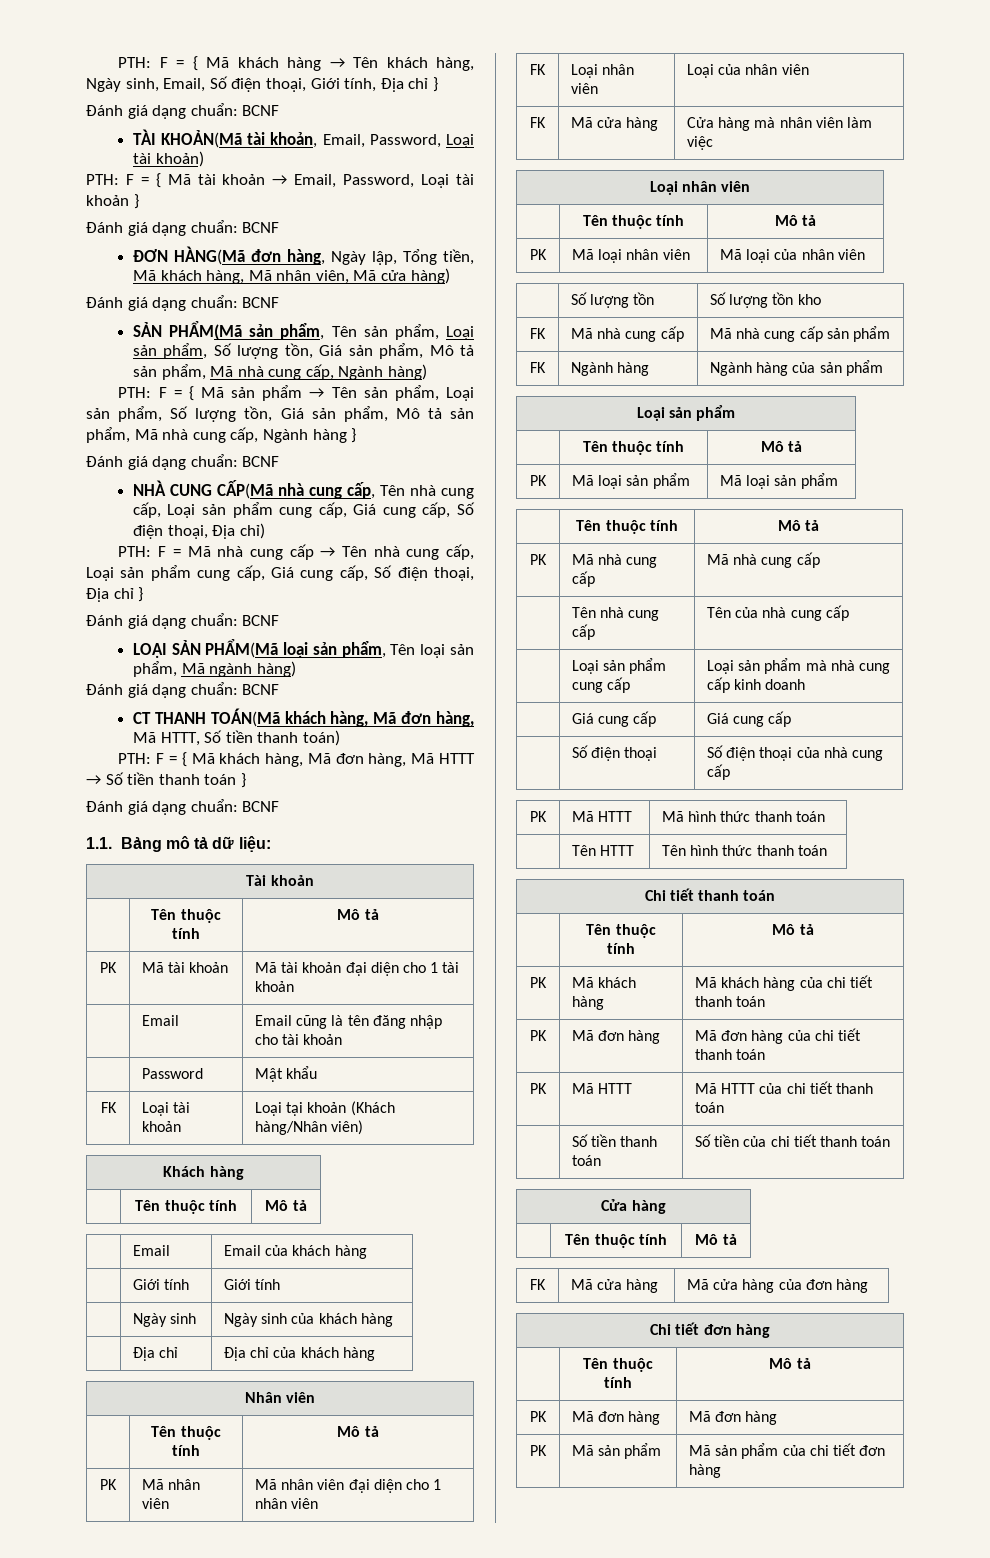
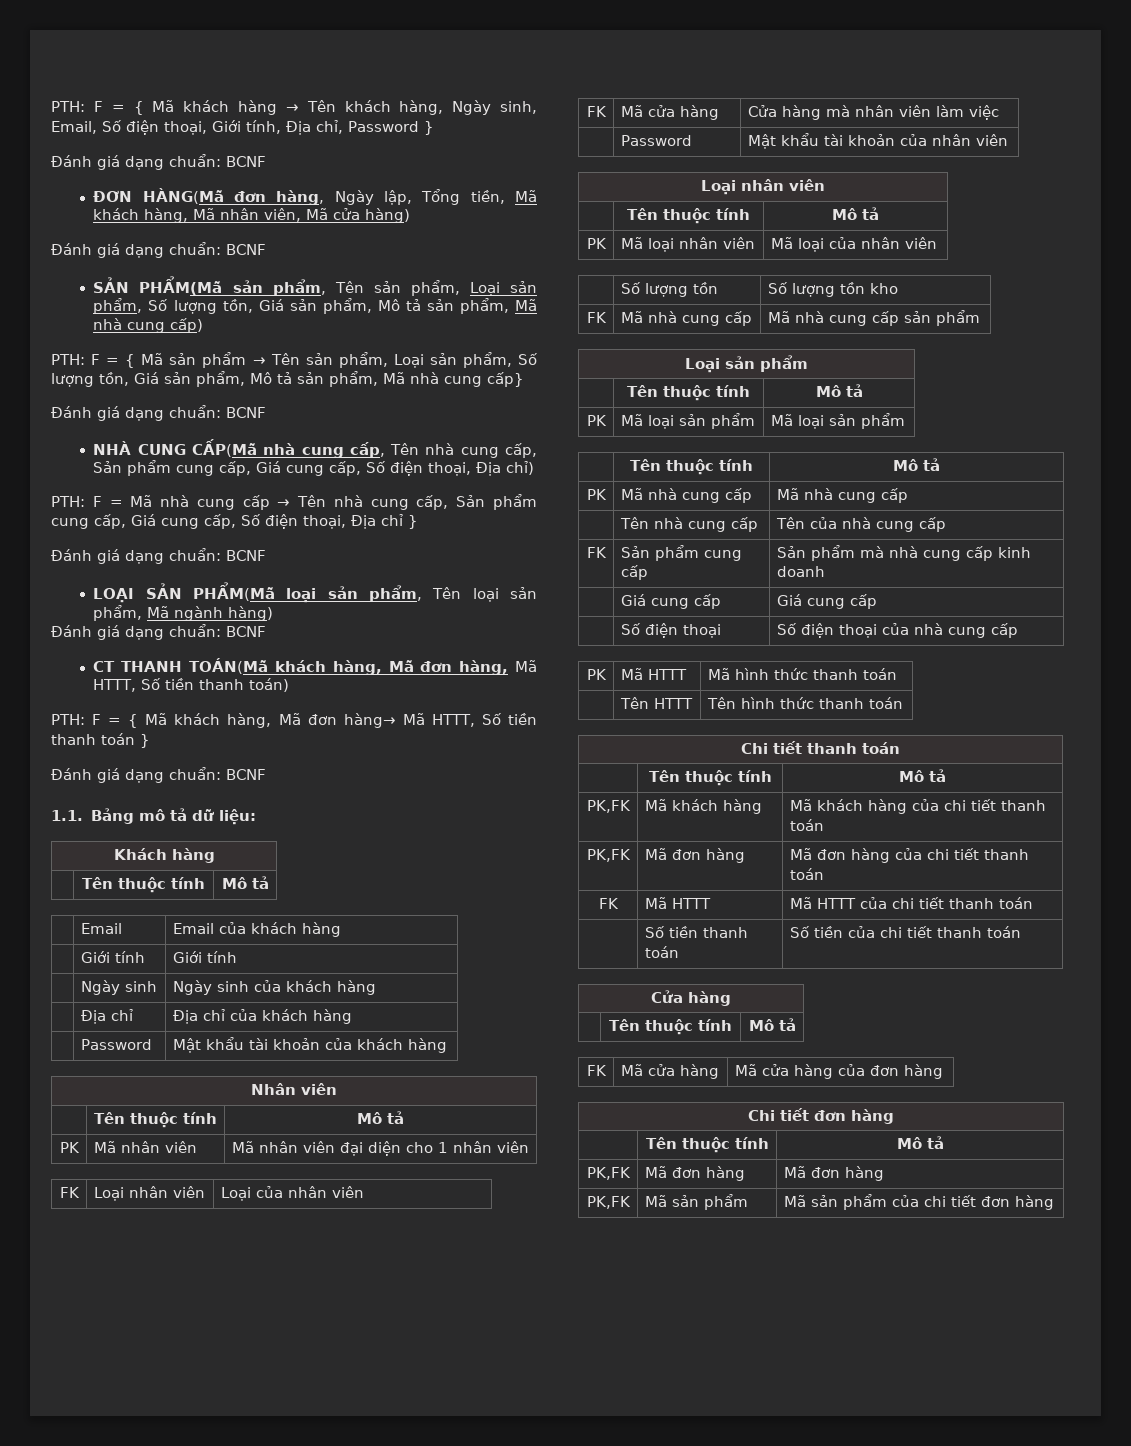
[408,77,438,92] [86,103,280,119] [132,129,474,148] [132,151,204,167] [86,173,475,188] [86,195,129,206] chỉ } // Đánh giá dạng chuẩn: BCNF // TÀI KHOẢN(Mã tài khoản, Email, Password, Loại tài khoản) // PTH: F = { Mã tài khoản → Email, Password, Loại tài khoản -> [316,120,419,134] chỉ, Password
[305,364,428,380] cấp, Ngành hàng) -> [170,318,204,333] cấp)
[230,427,357,443] cấp, Ngành hàng } -> [487,372,524,387] cấp}
[167,504,227,518] Loại sản -> [93,461,123,473] Sản
[86,567,145,581] Loại sản -> [456,495,486,507] Sản
[368,753,475,767] [86,775,101,785] hàng, Mã HTTT → -> [343,713,475,728] hàng→ Mã HTTT,
[246,875,314,886] [151,909,221,923] [172,928,200,939] [337,909,379,920] [100,962,117,973] [142,962,229,973] [255,962,460,976] [255,981,295,992] [142,1015,180,1026] [255,1015,442,1029] [255,1034,343,1045] [142,1068,204,1079] [255,1066,318,1082] [100,1102,117,1113] [142,1102,191,1116] [142,1121,182,1132] [255,1101,395,1116] [255,1120,364,1135] // Tài khoản // | Tên thuộc tính | Mô tả // PK | Mã tài khoản | Mã tài khoản đại diện cho 1 tài khoản // | Email | Email cũng là tên đăng nhập cho tài khoản // | Password | Mật khẩu // FK | Loại tài khoản | Loại tại khoản (Khách hàng/Nhân viên) -> (256, 817) none
(375, 1354) none -> [80,1039,152,1050] [172,1037,447,1053] // | Password | Mật khẩu tài khoản của khách hàng
(714, 143) none -> [620,135,692,146] [747,133,1008,149] // | Password | Mật khẩu tài khoản của nhân viên
[530,362,546,373] [571,362,650,376] [710,360,883,376] // FK | Ngành hàng | Ngành hàng của sản phẩm -> (980, 318) none
[572,660,626,674] | Loại sản -> [586,547,607,558] [620,546,650,558] FK | Sản
[707,660,761,674] Loại sản -> [776,546,806,558] Sản
[530,977,547,988] PK -> [586,800,631,813] PK,FK
[530,1030,547,1041] PK -> [586,849,631,862] PK,FK
[530,1083,547,1094] PK -> [598,898,619,909] FK
[530,1411,547,1422] PK -> [586,1167,631,1180] PK,FK
[530,1445,547,1456] PK -> [586,1196,631,1209] PK,FK

